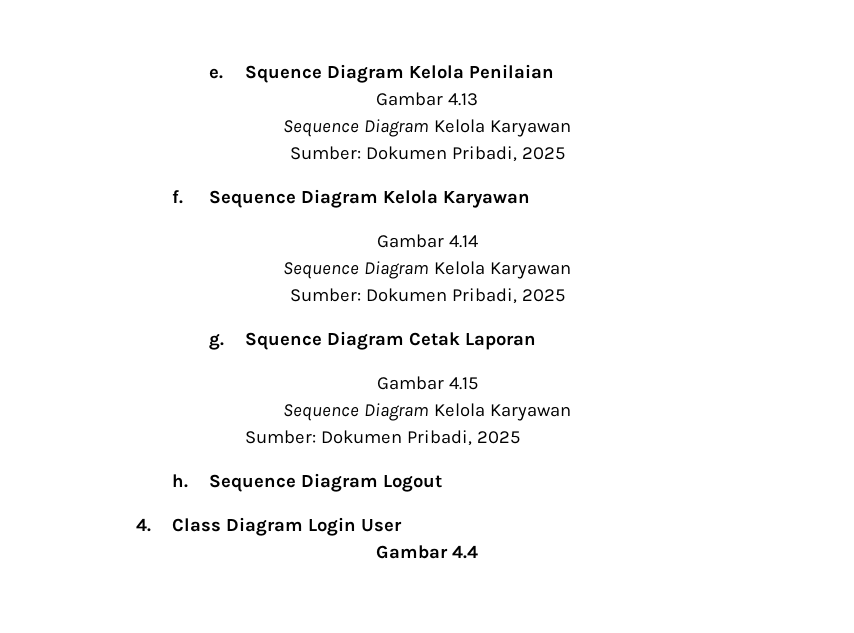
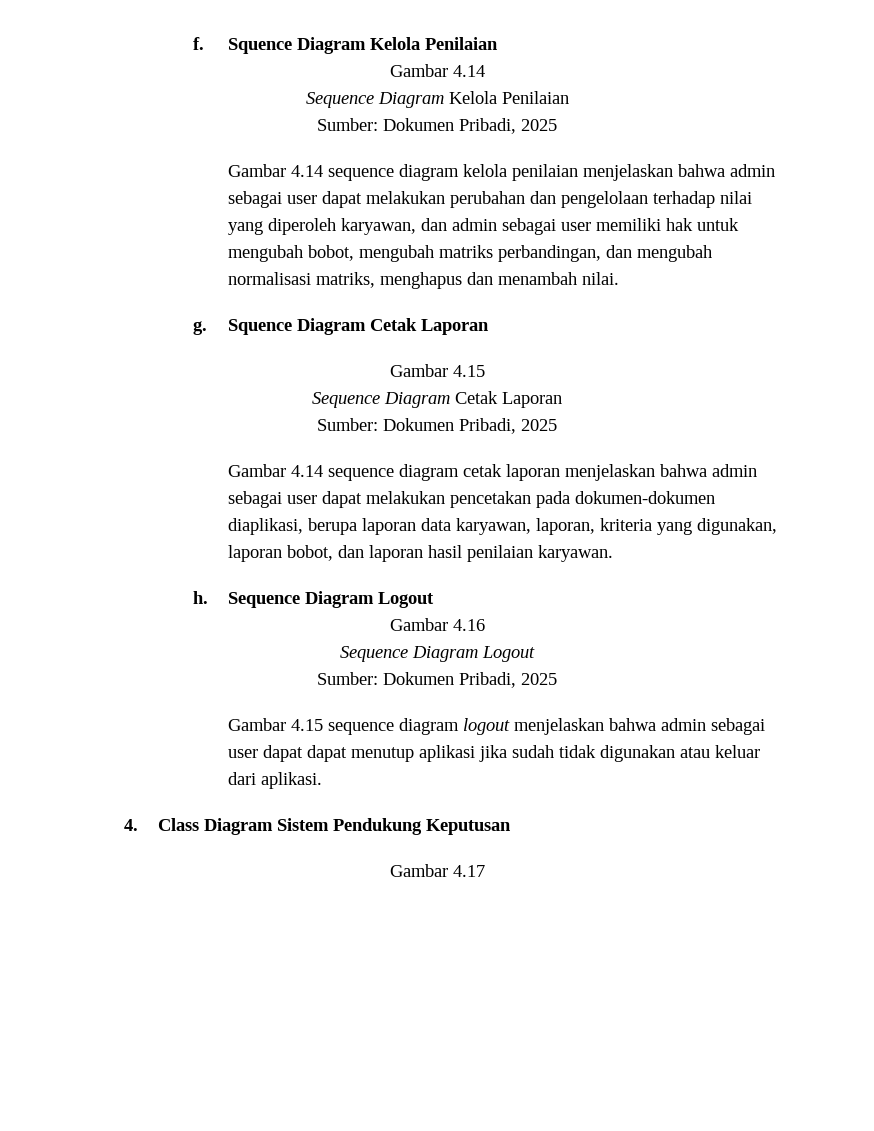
[208,68,223,79] e. -> [192,37,204,50] f.
[447,93,478,106] [283,119,571,137] [289,146,565,162] [172,189,530,208] [376,234,478,248] [283,261,571,279] [289,288,565,304] 4.13 // Sequence Diagram Kelola Karyawan // Sumber: Dokumen Pribadi, 2025 // f. Sequence Diagram Kelola Karyawan // Gambar 4.14 // Sequence Diagram Kelola Karyawan // Sumber: Dokumen Pribadi, 2025 -> [452,65,485,77] [305,91,569,108] [317,118,557,134] [227,164,775,181] [227,191,752,208] [227,218,739,235] [227,245,712,262] [227,272,619,289] 4.14 // Sequence Diagram Kelola Penilaian // Sumber: Dokumen Pribadi, 2025 // Gambar 4.14 sequence diagram kelola penilaian menjelaskan bahwa admin sebagai user dapat melakukan perubahan dan pengelolaan terhadap nilai yang diperoleh karyawan, dan admin sebagai user memiliki hak untuk mengubah bobot, mengubah matriks perbandingan, dan mengubah normalisasi matriks, menghapus dan menambah nilai.
[433,403,571,421] [244,430,520,446] [172,473,442,492] Kelola Karyawan // Sumber: Dokumen Pribadi, 2025 // h. Sequence Diagram Logout -> [455,391,562,408] [317,418,557,434] [227,464,757,481] [227,491,715,508] [227,518,777,535] [227,545,613,562] [192,591,434,608] [389,618,485,631] [340,646,535,662] [317,672,557,688] [227,718,765,735] [227,745,760,762] [227,772,322,789] Cetak Laporan // Sumber: Dokumen Pribadi, 2025 // Gambar 4.14 sequence diagram cetak laporan menjelaskan bahwa admin sebagai user dapat melakukan pencetakan pada dokumen-dokumen diaplikasi, berupa laporan data karyawan, laporan, kriteria yang digunakan, laporan bobot, dan laporan hasil penilaian karyawan. // h. Sequence Diagram Logout // Gambar 4.16 // Sequence Diagram Logout // Sumber: Dokumen Pribadi, 2025 // Gambar 4.15 sequence diagram logout menjelaskan bahwa admin sebagai user dapat dapat menutup aplikasi jika sudah tidak digunakan atau keluar dari aplikasi.
[308,517,403,536] [376,545,478,559] Login User // Gambar 4.4 -> [277,818,512,835] [389,864,485,877] Sistem Pendukung Keputusan // Gambar 4.17

